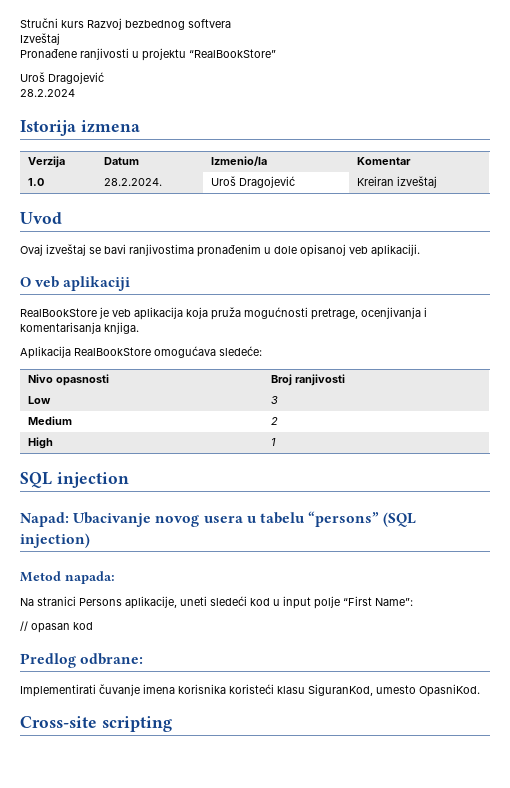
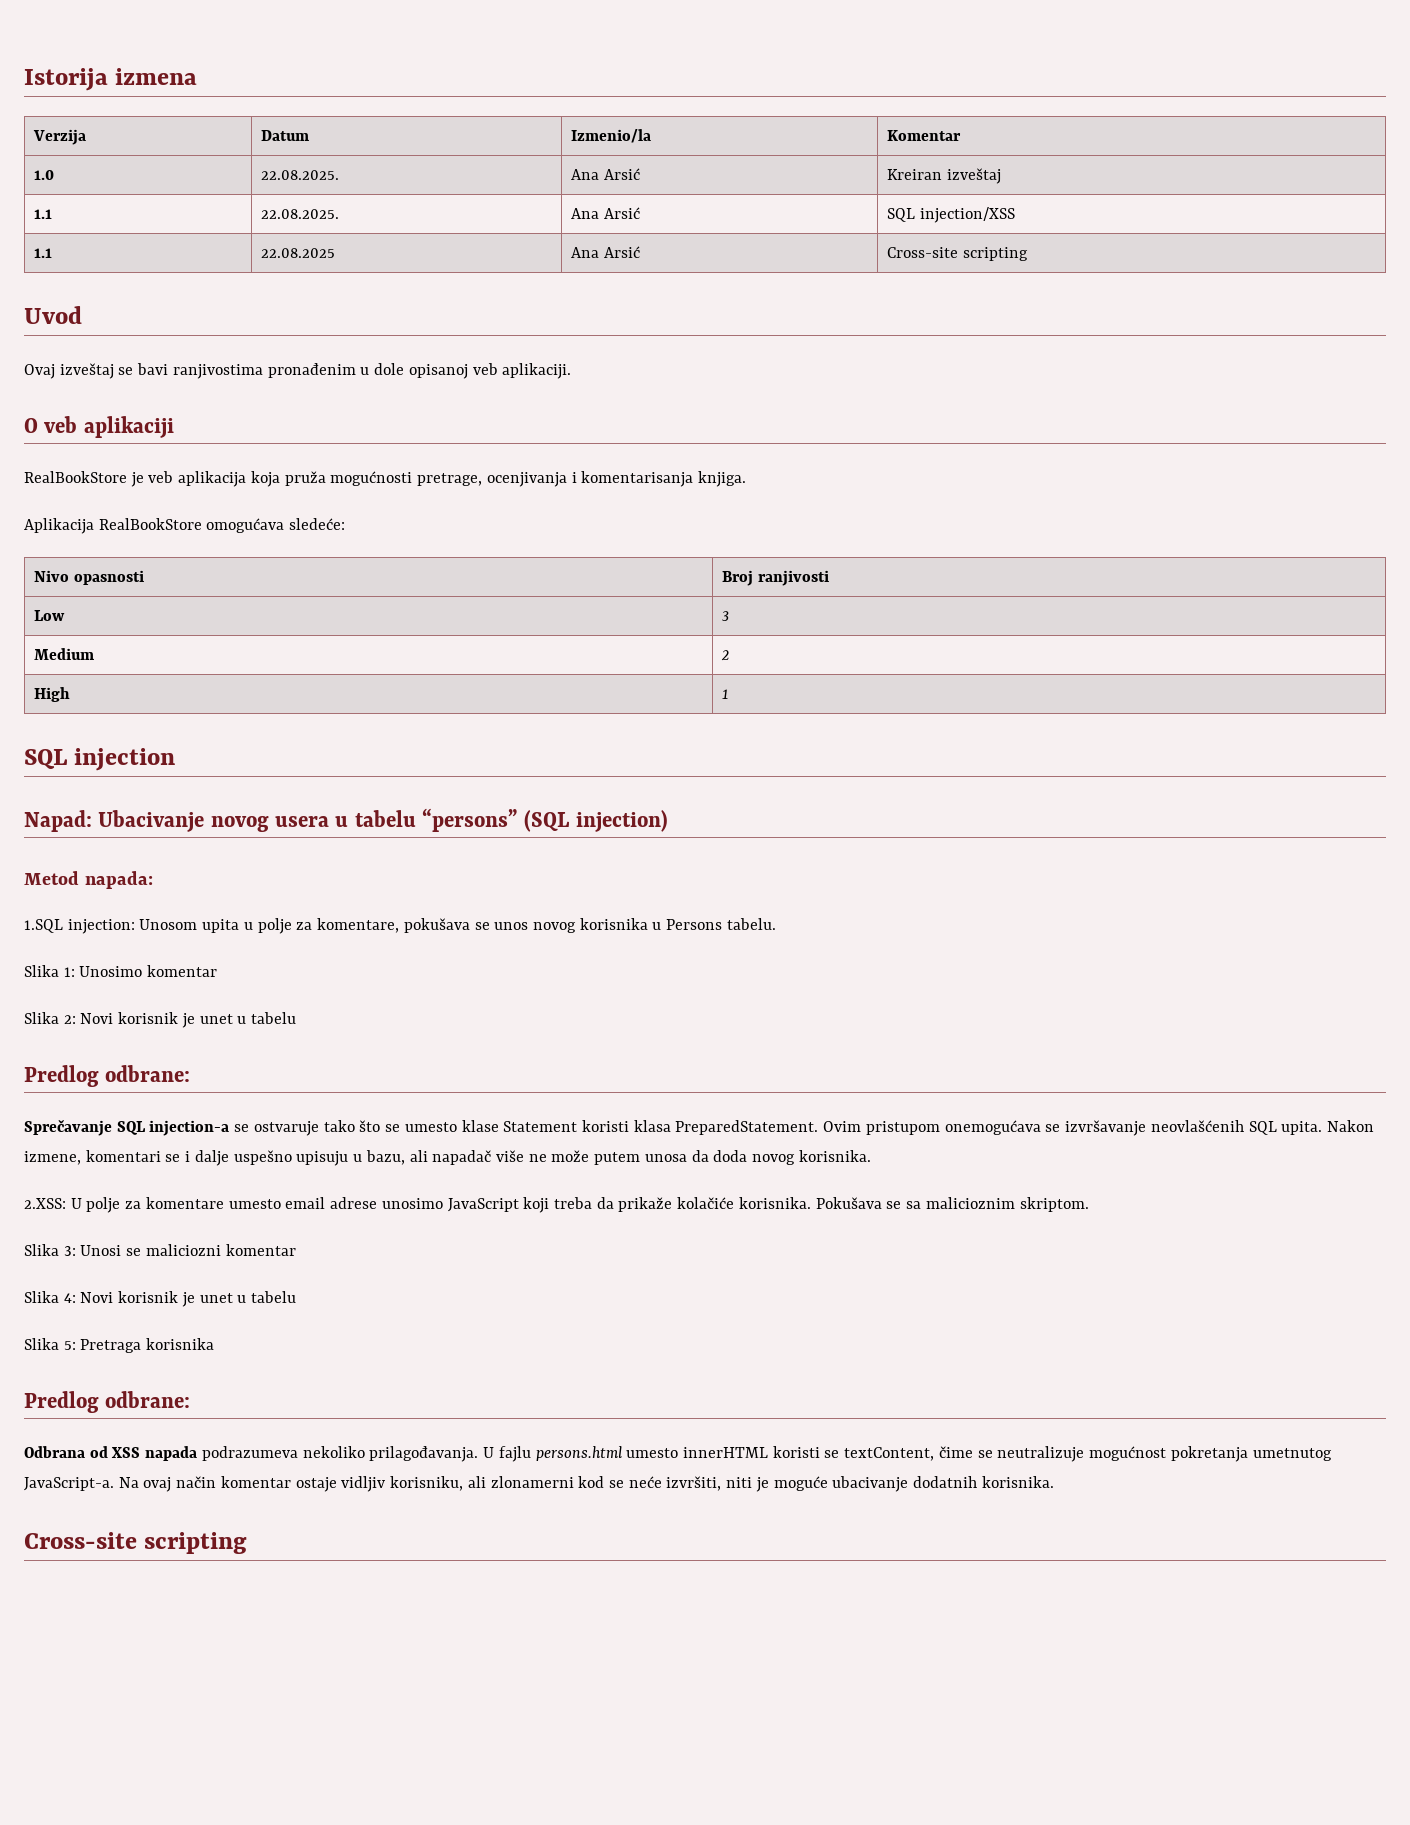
[20,18,231,30] [20,33,60,45] [20,48,276,61] [20,72,104,84] [20,89,75,97] Stručni kurs Razvoj bezbednog softvera // Izveštaj // Pronađene ranjivosti u projektu “RealBookStore” // Uroš Dragojević // 28.2.2024 // -> (24, 79) none
[103,178,162,186] [210,176,295,188] 28.2.2024. | Uroš Dragojević -> [260,170,339,180] [570,168,640,180] 22.08.2025. | Ana Arsić
(437, 182) none -> [33,209,52,219] [260,209,339,219] [570,207,640,219] [886,207,1015,223] [33,248,52,258] [260,248,335,258] [570,246,640,258] [886,247,1028,261] // 1.1 | 22.08.2025. | Ana Arsić | SQL injection/XSS // 1.1 | 22.08.2025 | Ana Arsić | Cross-site scripting
[20,596,413,609] [20,621,93,633] [20,653,144,668] [20,684,480,697] Na stranici Persons aplikacije, uneti sledeći kod u input polje “First Name”: // // opasan kod // Predlog odbrane: // Implementirati čuvanje imena korisnika koristeći klasu SiguranKod, umesto OpasniKod. -> [24,918,776,934] [24,965,218,977] [24,1012,297,1028] [24,1065,191,1087] [24,1119,1374,1136] [24,1150,871,1166] [24,1197,1089,1213] [24,1244,296,1256] [24,1291,297,1307] [24,1338,215,1353] [24,1391,191,1413] [24,1446,1332,1462] [24,1476,1054,1492] 1.SQL injection: Unosom upita u polje za komentare, pokušava se unos novog korisnika u Persons tabelu. // Slika 1: Unosimo komentar // Slika 2: Novi korisnik je unet u tabelu // Predlog odbrane: // Sprečavanje SQL injection-a se ostvaruje tako što se umesto klase Statement koristi klasa PreparedStatement. Ovim pristupom onemogućava se izvršavanje neovlašćenih SQL upita. Nakon izmene, komentari se i dalje uspešno upisuju u bazu, ali napadač više ne može putem unosa da doda novog korisnika. // 2.XSS: U polje za komentare umesto email adrese unosimo JavaScript koji treba da prikaže kolačiće korisnika. Pokušava se sa malicioznim skriptom. // Slika 3: Unosi se maliciozni komentar // Slika 4: Novi korisnik je unet u tabelu // Slika 5: Pretraga korisnika // Predlog odbrane: // Odbrana od XSS napada podrazumeva nekoliko prilagođavanja. U fajlu persons.html umesto innerHTML koristi se textContent, čime se neutralizuje mogućnost pokretanja umetnutog JavaScript-a. Na ovaj način komentar ostaje vidljiv korisniku, ali zlonamerni kod se neće izvršiti, niti je moguće ubacivanje dodatnih korisnika.

